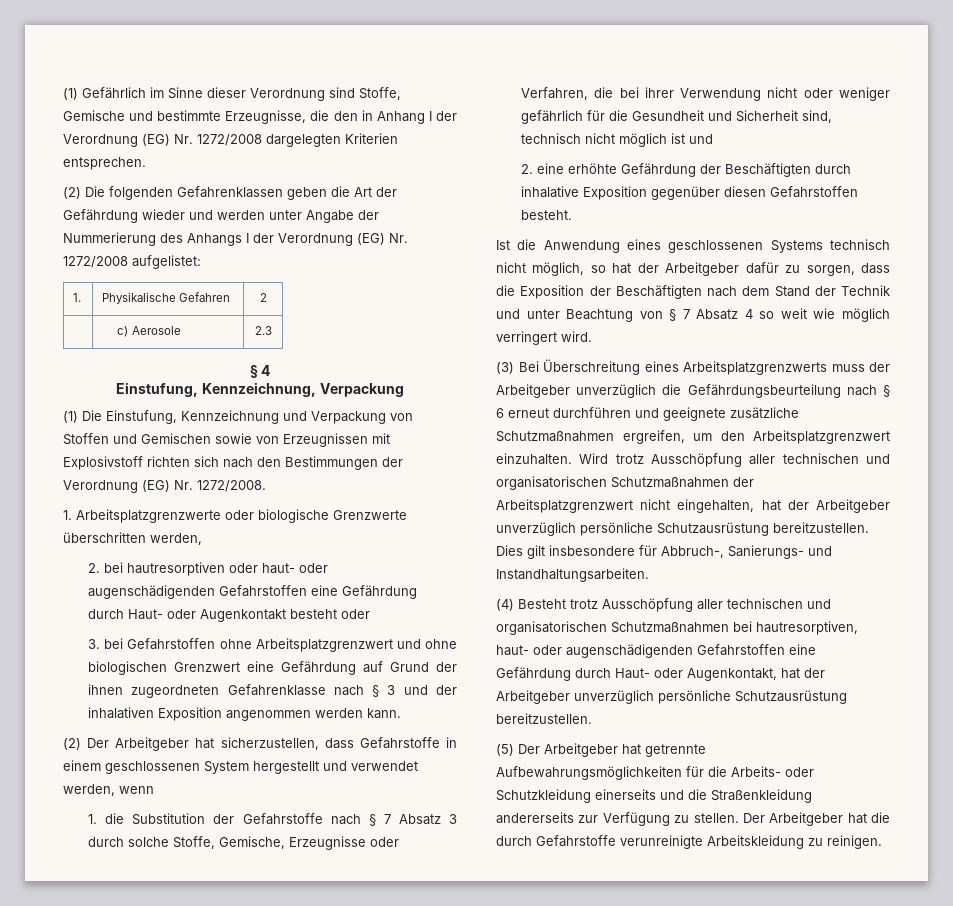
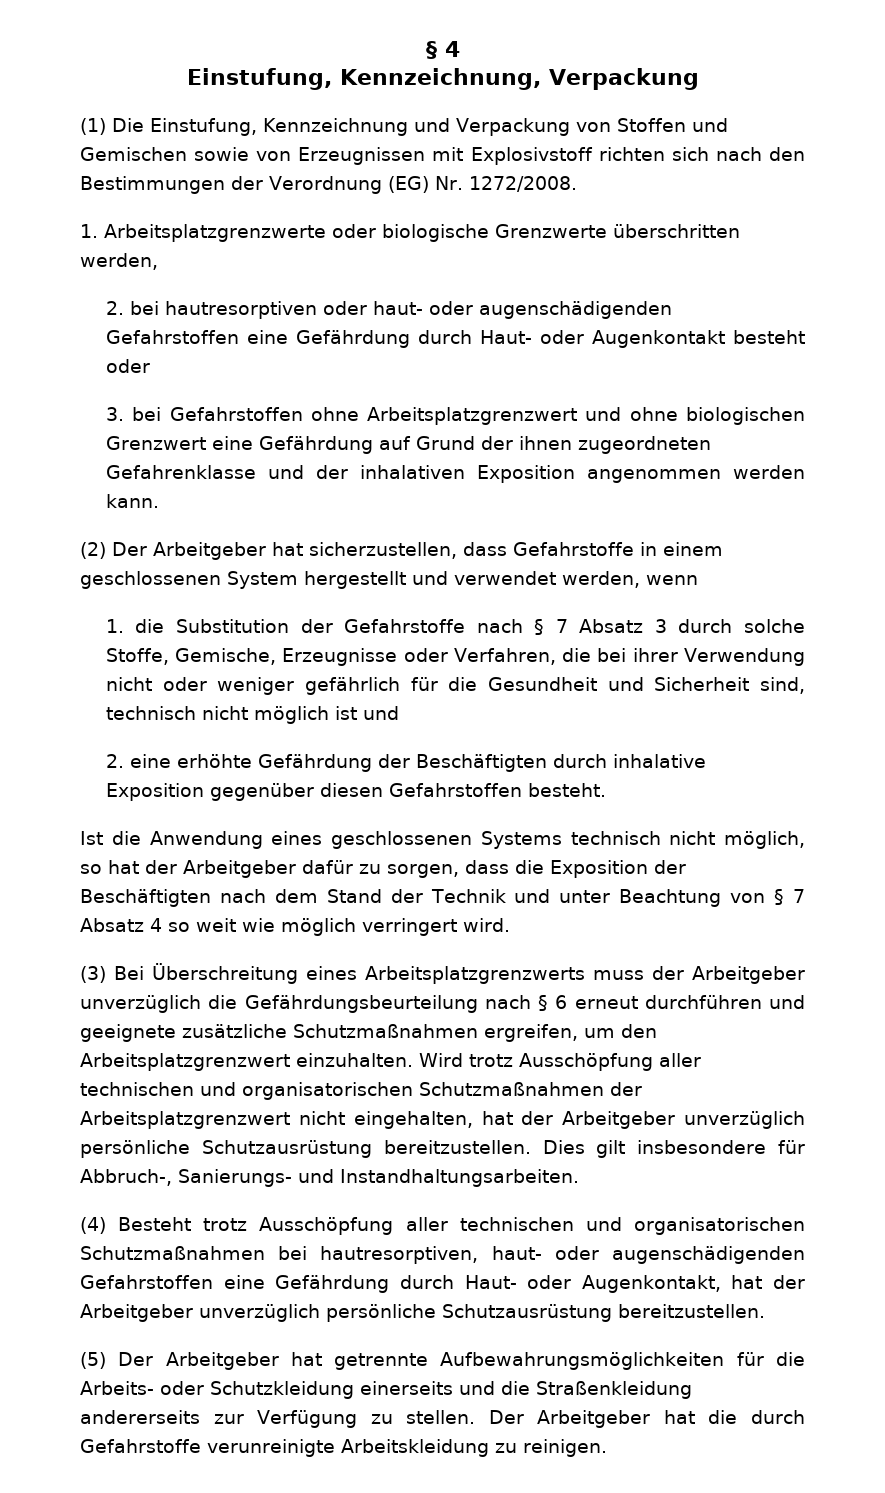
[63,87,401,101] [63,110,457,124] [63,133,398,147] [63,157,146,170] [63,186,397,200] [63,209,379,223] [63,232,408,246] [63,255,201,269] [73,293,82,302] [102,292,231,304] [259,293,267,302] [117,326,181,337] [254,326,272,335] (1) Gefährlich im Sinne dieser Verordnung sind Stoffe, Gemische und bestimmte Erzeugnisse, die den in Anhang I der Verordnung (EG) Nr. 1272/2008 dargelegten Kriterien entsprechen. // (2) Die folgenden Gefahrenklassen geben die Art der Gefährdung wieder und werden unter Angabe der Nummerierung des Anhangs I der Verordnung (EG) Nr. 1272/2008 aufgelistet: // 1. | Physikalische Gefahren | 2 // | c) Aerosole | 2.3 // -> (425, 50) none
[333,685,396,697] nach § 3 -> (256, 472) none

